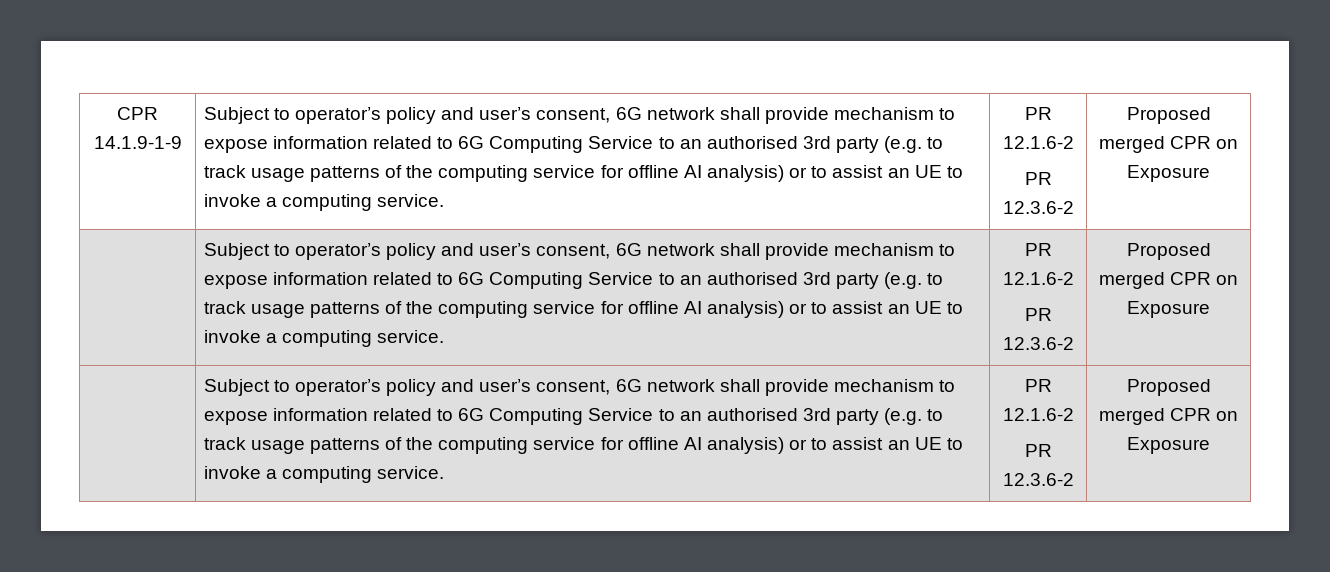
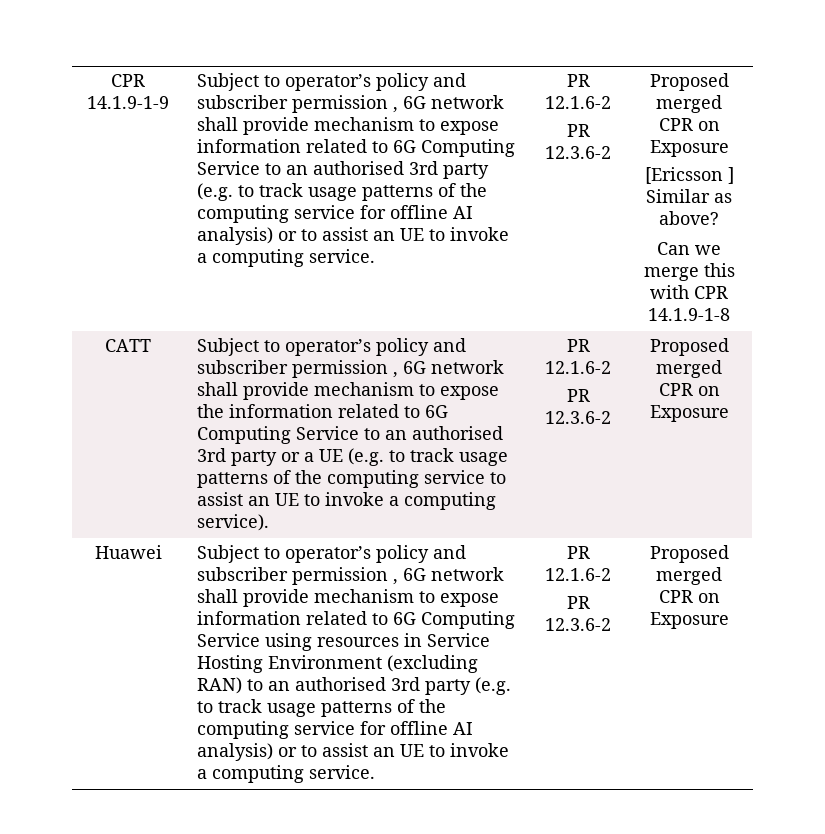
[479,107,611,123] user’s consent, -> [197,95,399,113] subscriber permission ,
[203,243,611,260] // | Subject to operator’s policy and user’s consent, -> [644,167,734,184] [646,189,732,203] [659,211,719,225] [657,242,721,255] [643,263,735,281] [650,285,728,299] [648,308,730,321] [105,339,151,352] [197,338,467,356] [197,360,505,378] [197,382,500,400] [197,404,449,418] [197,426,504,444] [197,448,509,466] [197,470,507,488] [197,492,497,510] [197,514,270,531] [566,339,590,352] [545,361,611,374] [566,389,590,402] [545,411,611,424] [649,338,729,356] [656,360,722,378] [658,383,720,396] [649,405,729,422] [94,545,162,559] [197,545,467,563] [197,567,399,585] // [Ericsson ] Similar as above? // Can we merge this with CPR 14.1.9-1-8 // CATT | Subject to operator’s policy and subscriber permission , 6G network shall provide mechanism to expose the information related to 6G Computing Service to an authorised 3rd party or a UE (e.g. to track usage patterns of the computing service to assist an UE to invoke a computing service). | PR 12.1.6-2 // PR 12.3.6-2 | Proposed merged CPR on Exposure // Huawei | Subject to operator’s policy and subscriber permission ,
(654, 278) none -> [265,633,491,651] [197,655,479,673] [197,677,243,694] using resources in Service Hosting Environment (excluding RAN)
[203,379,956,396] [203,408,944,425] [203,437,963,454] [203,466,445,483] [1024,379,1052,392] [1002,408,1074,421] [1024,444,1052,457] [1002,473,1074,486] [1126,379,1211,396] [1098,408,1239,425] [1127,437,1210,454] // | Subject to operator’s policy and user’s consent, 6G network shall provide mechanism to expose information related to 6G Computing Service to an authorised 3rd party (e.g. to track usage patterns of the computing service for offline AI analysis) or to assist an UE to invoke a computing service. | PR 12.1.6-2 // PR 12.3.6-2 | Proposed merged CPR on Exposure -> (729, 620) none

